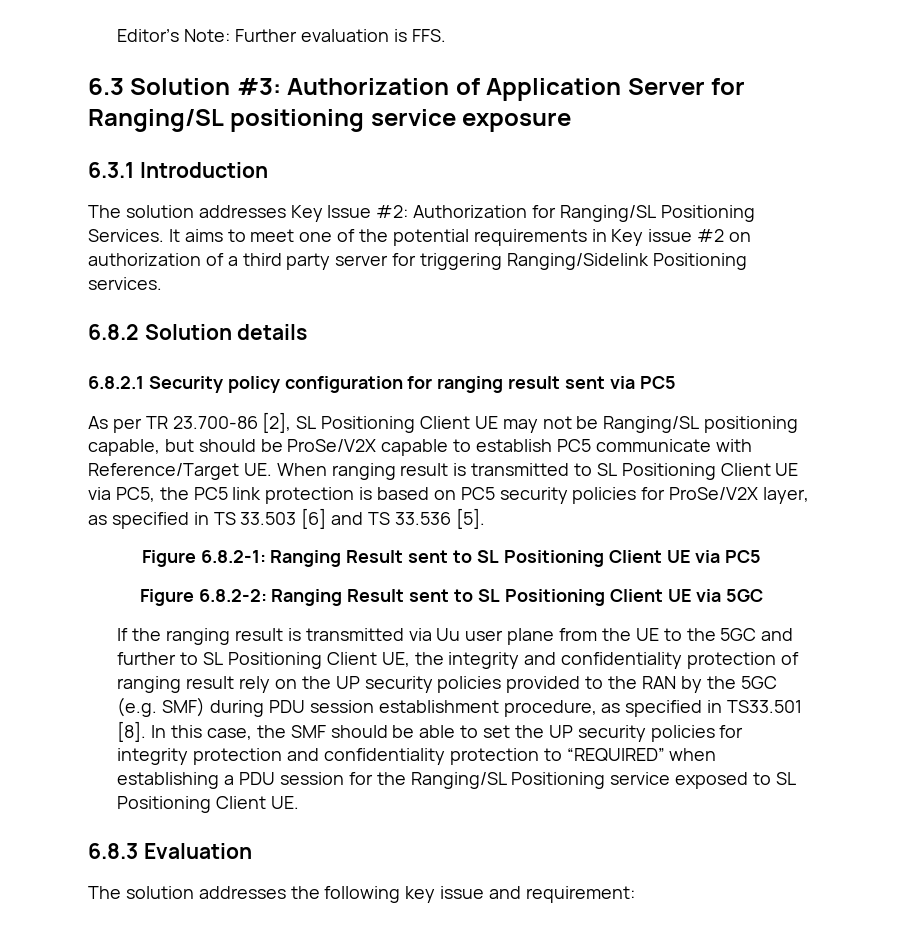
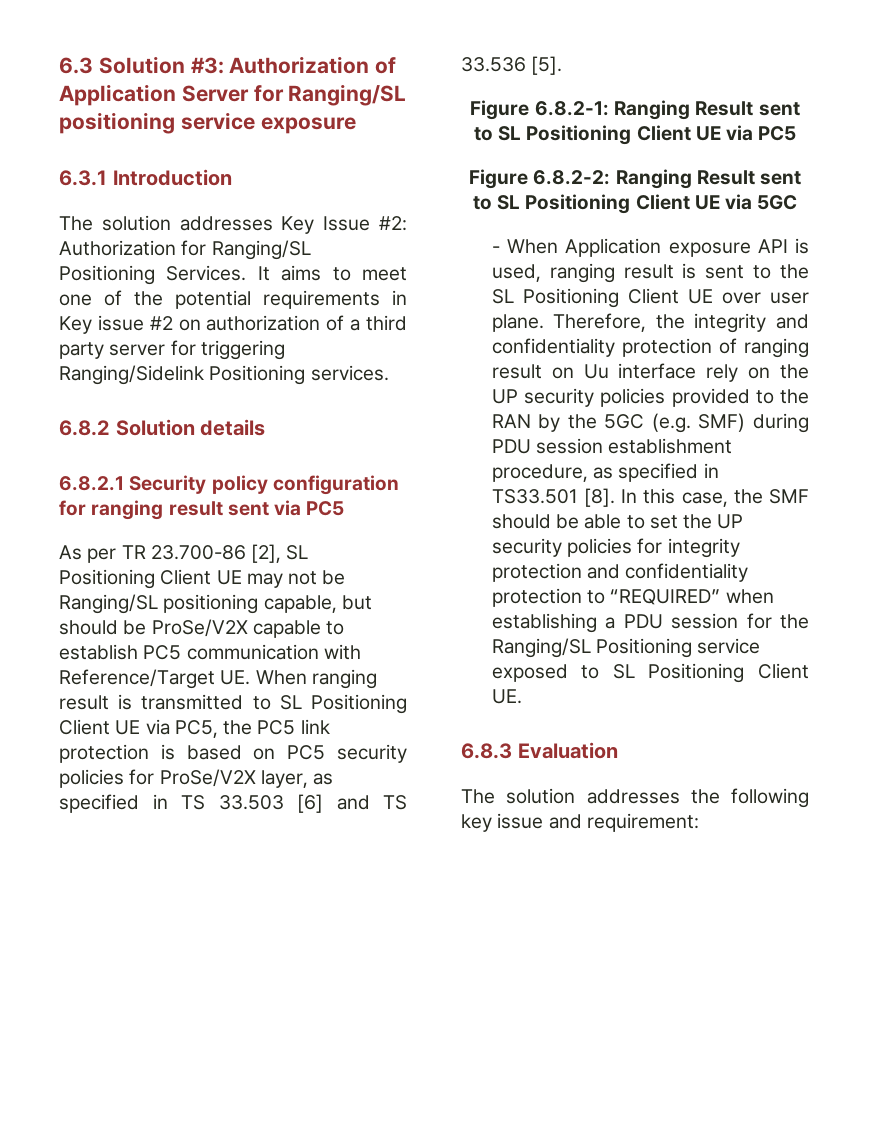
[117,29,446,42] Editor’s Note: Further evaluation is FFS. // -> (59, 65) none
[595,439,711,452] communicate -> [186,644,319,660] communication
[117,628,794,645] [117,652,410,669] If the ranging result is transmitted via Uu user plane from the UE to the 5GC and further to SL Positioning Client UE, -> [491,238,809,257] [491,263,809,283] [491,288,809,308] [491,313,647,332] - When Application exposure API is used, ranging result is sent to the SL Positioning Client UE over user plane. Therefore,
(235, 682) none -> [551,363,697,379] on Uu interface

